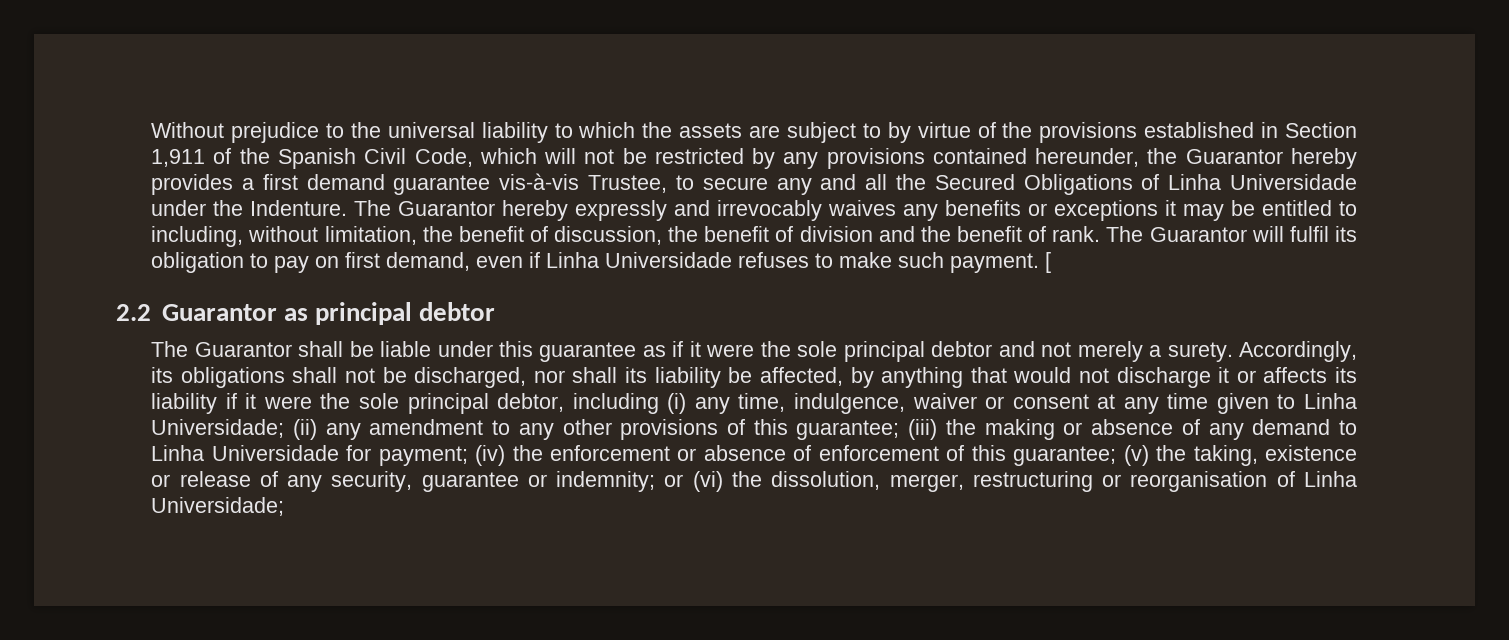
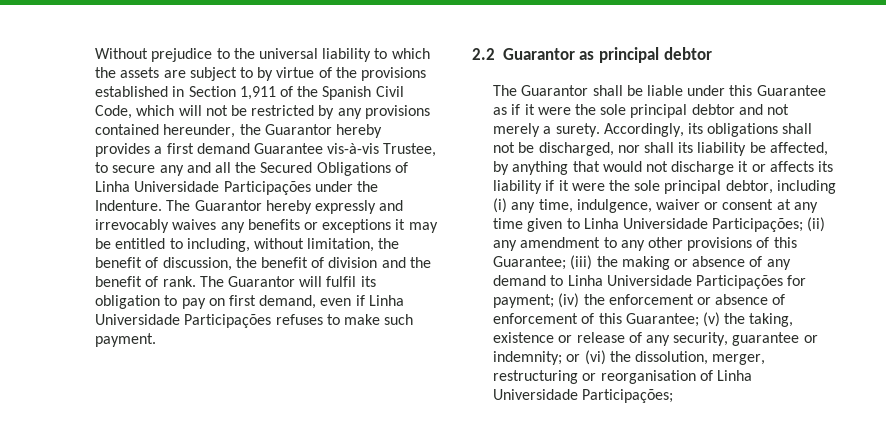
[393,175,491,195] guarantee -> [254,143,324,154] Guarantee
(1357, 182) none -> [223,181,311,195] Participações
(733, 260) none -> [184,314,272,328] Participações
[1045,252,1052,273] [ -> (157, 340) none
[539,342,637,362] guarantee -> [756,85,826,96] Guarantee
[151,419,285,438] Universidade; -> [623,218,804,232] Universidade Participações;
[796,420,900,440] guarantee; -> [493,256,567,270] Guarantee;
(339, 453) none -> [696,275,784,289] Participações
[1013,446,1117,466] guarantee; -> [625,313,699,327] Guarantee;
[151,497,285,516] Universidade; -> [493,389,674,403] Universidade Participações;

